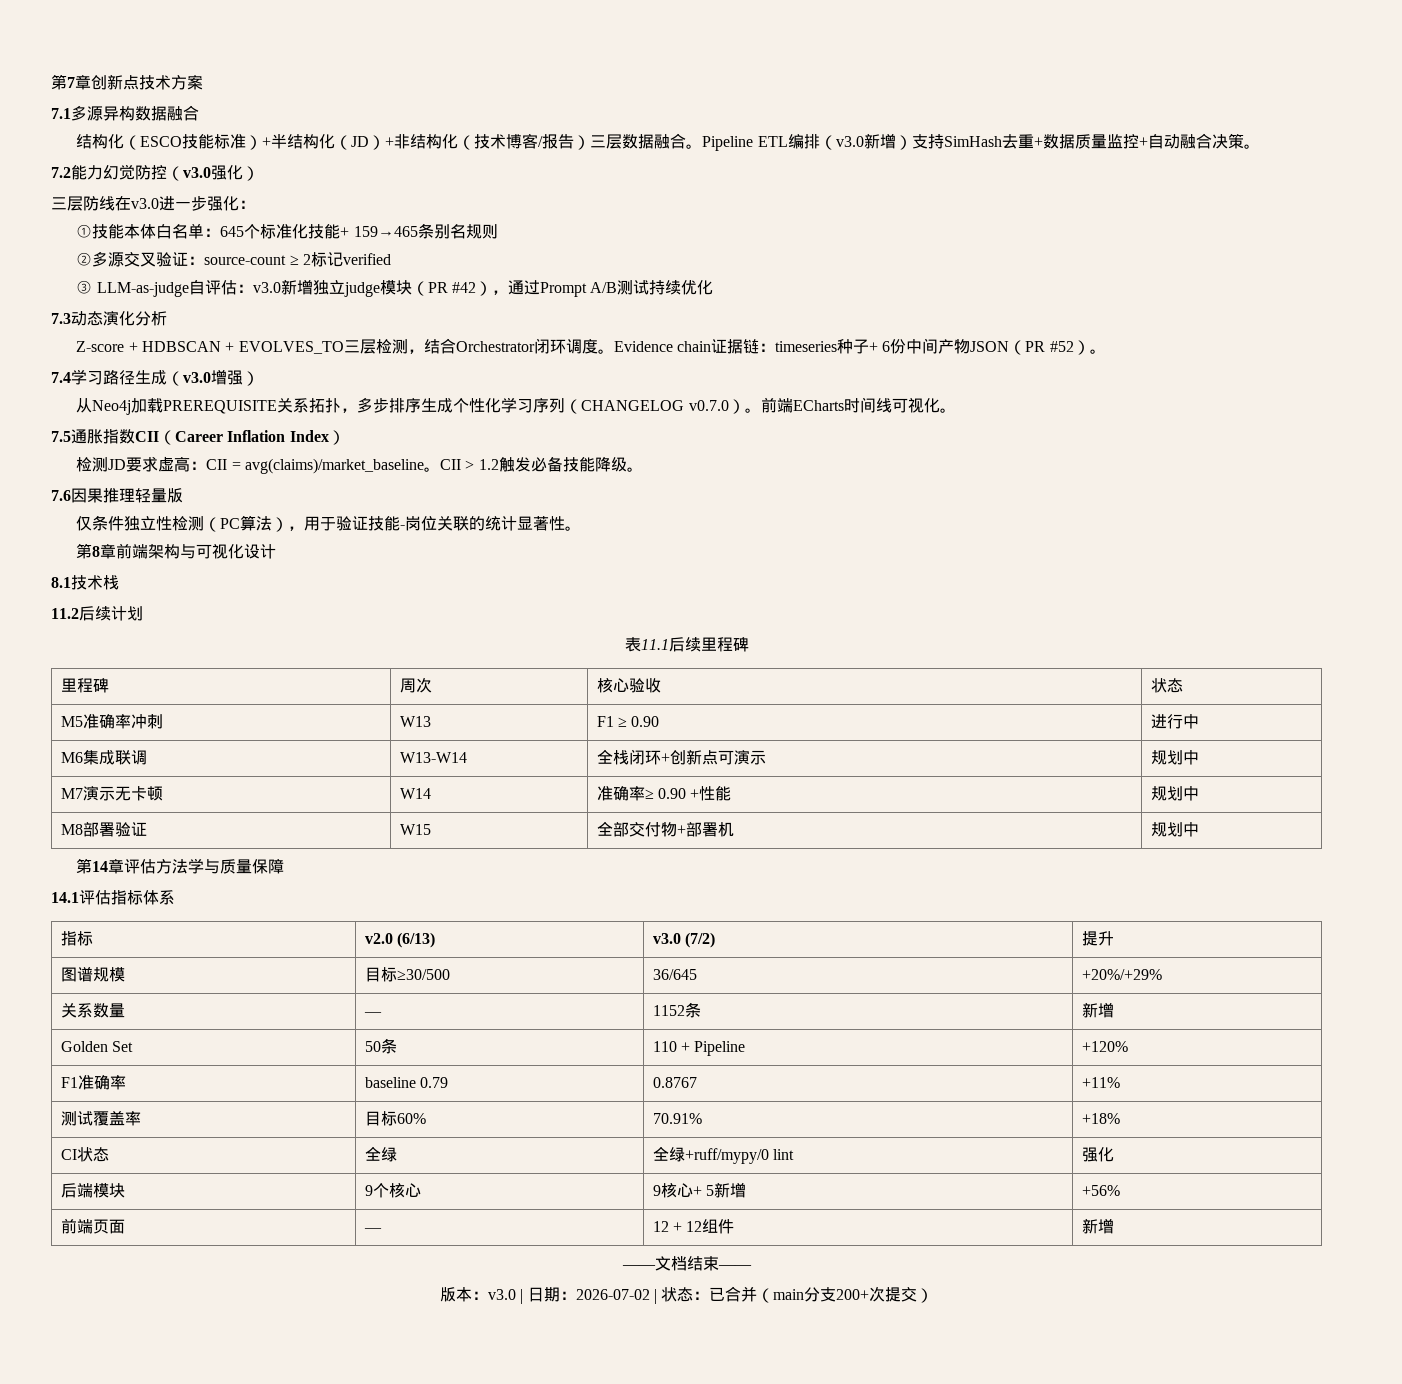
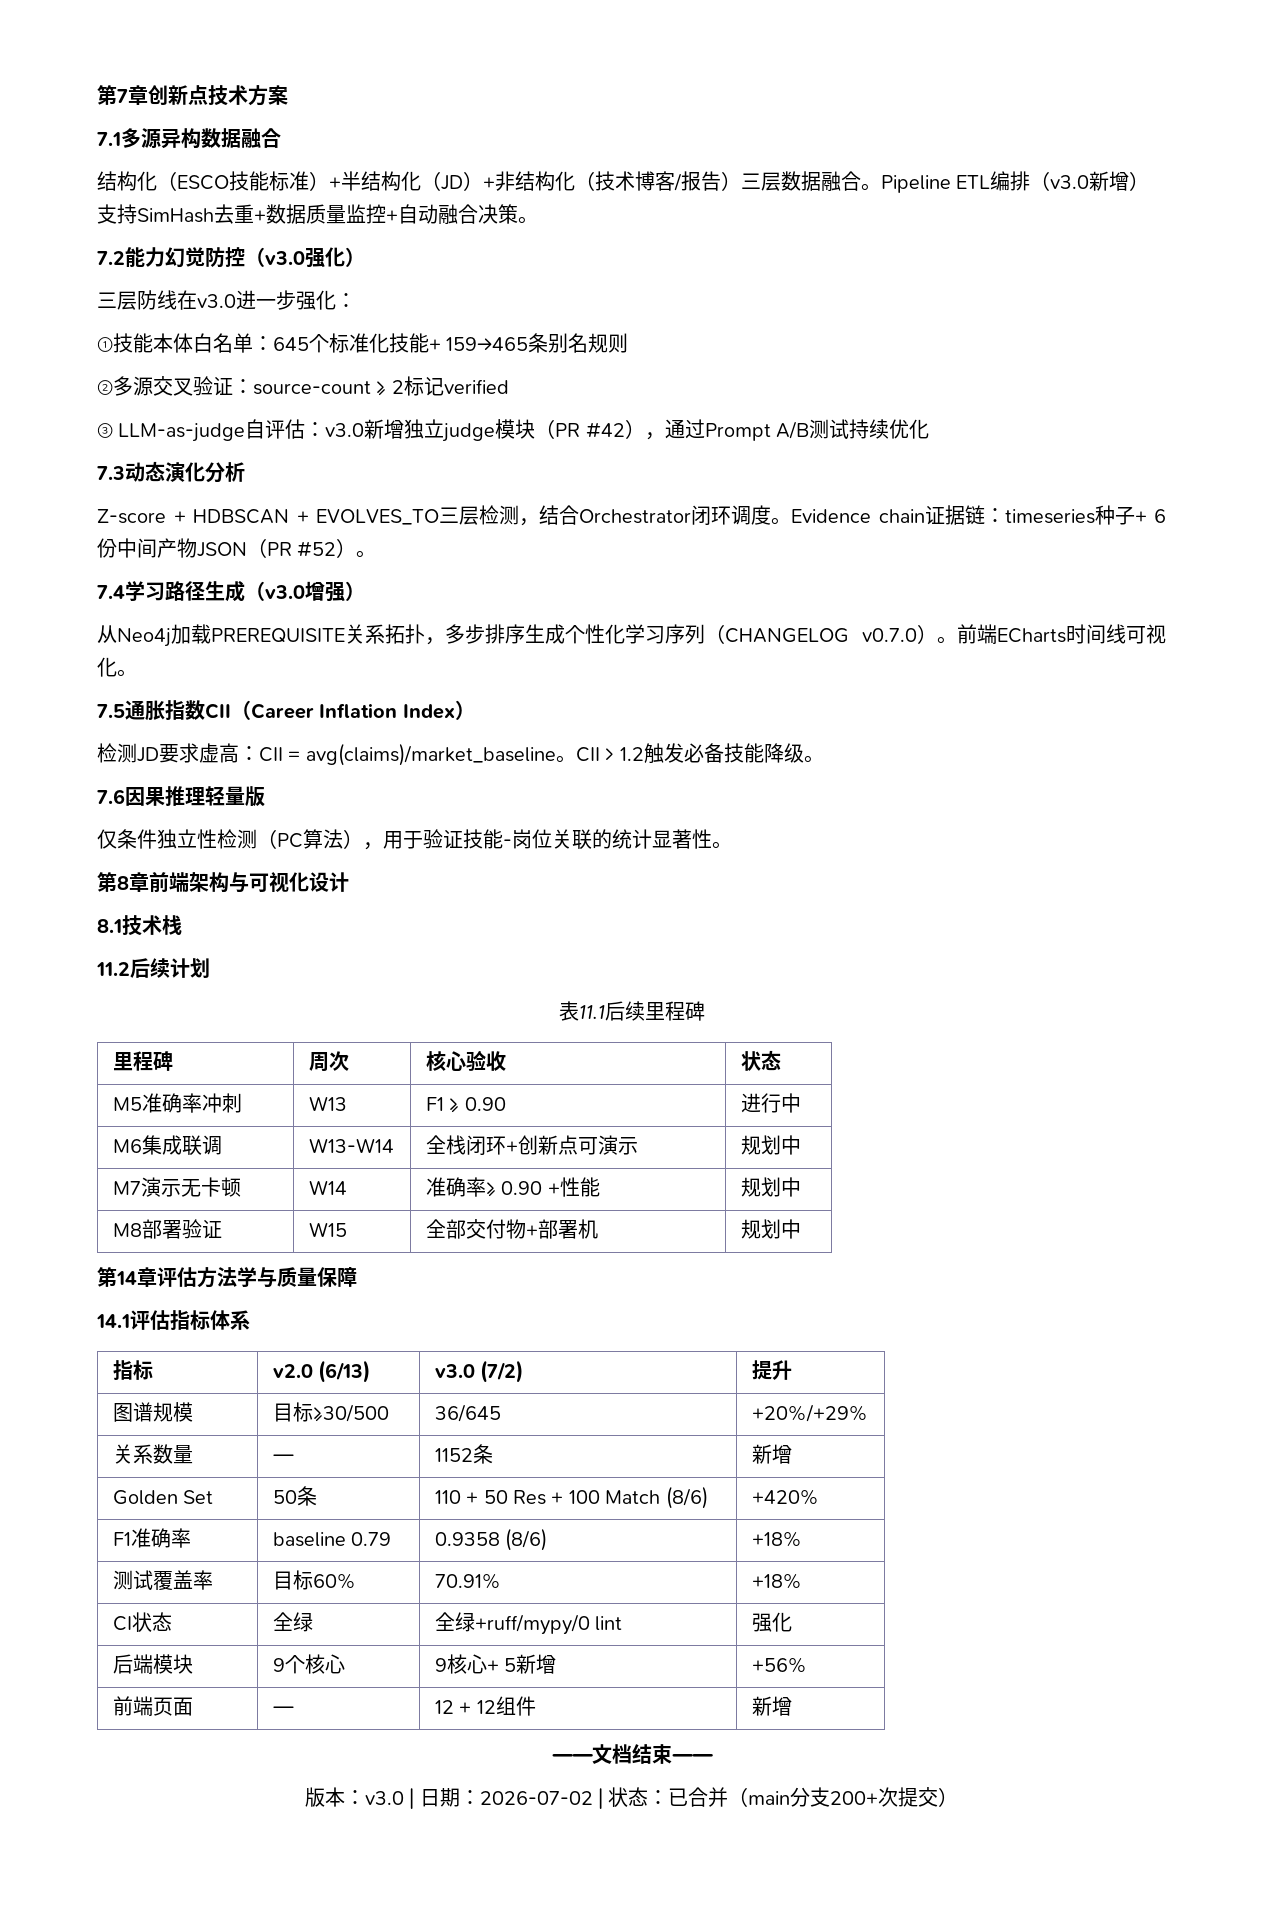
[694,1041,746,1056] [1081,1041,1128,1052] Pipeline | +120% -> [483,1486,708,1509] [751,1489,819,1505] 50 Res + 100 Match (8/6) | +420%
[652,1077,697,1088] [1081,1077,1120,1088] 0.8767 | +11% -> [434,1528,548,1551] [751,1531,802,1547] 0.9358 (8/6) | +18%

